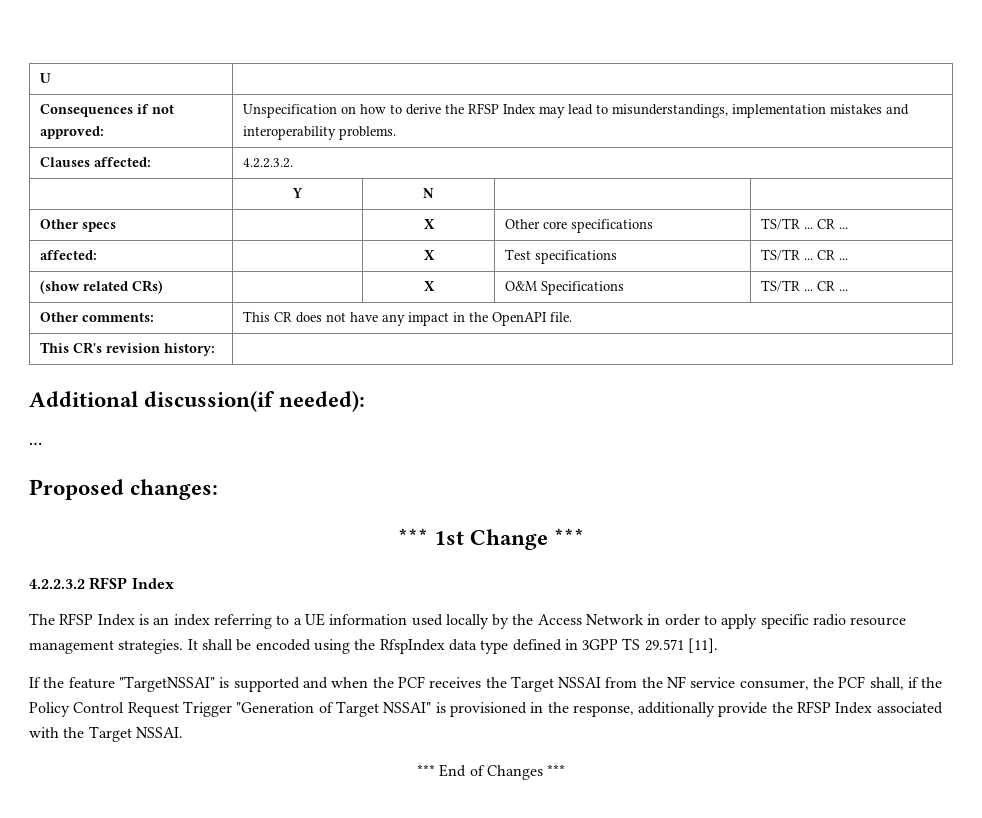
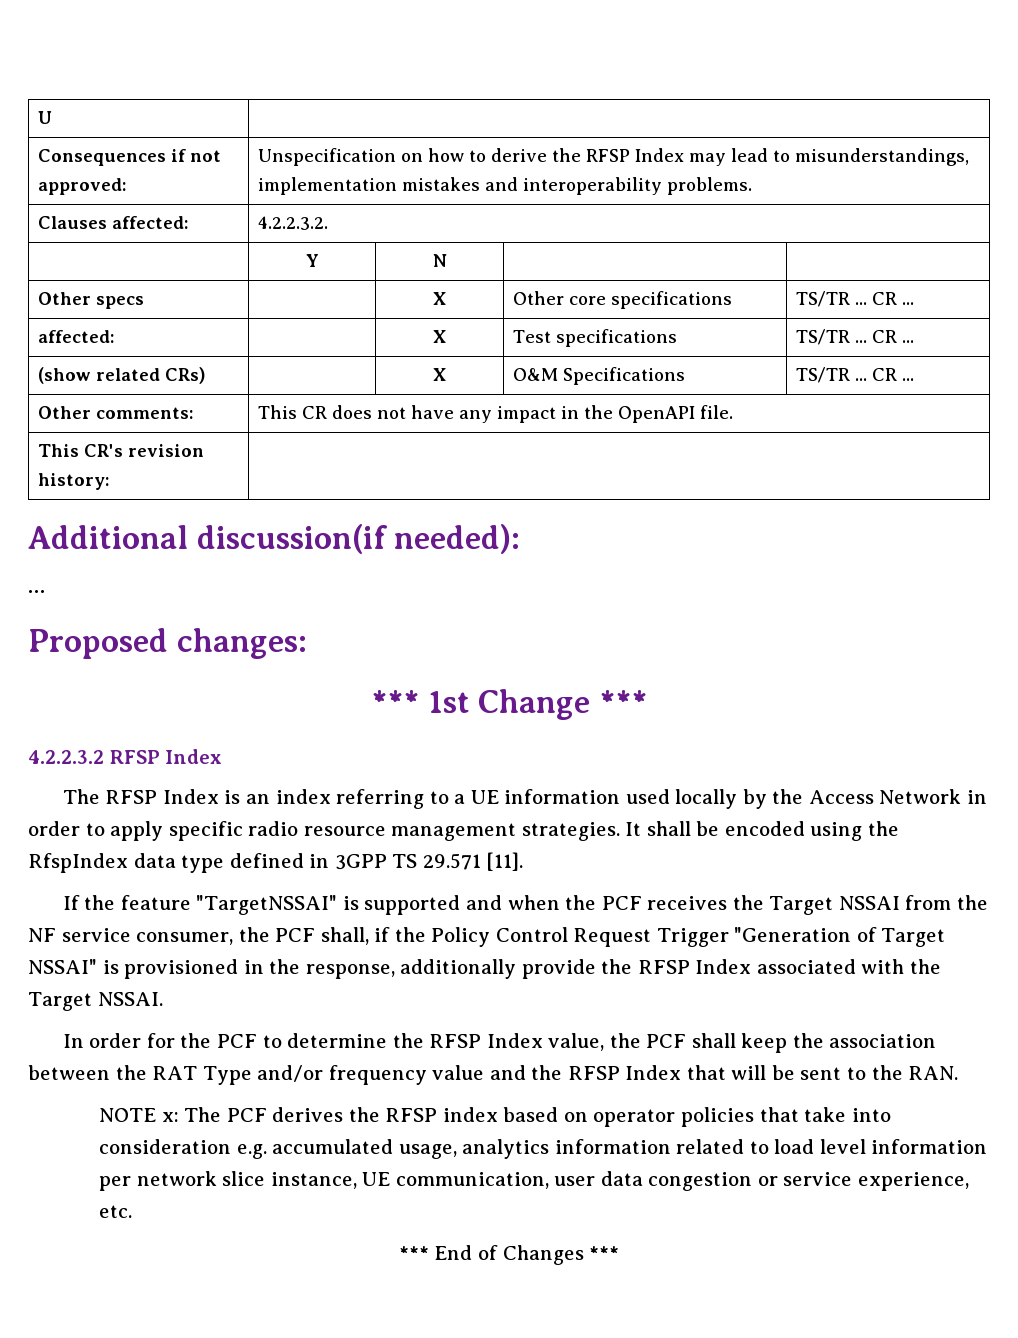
(183, 732) none -> [62,1033,937,1053] [28,1065,959,1085] [99,1107,891,1127] [99,1139,988,1159] [99,1171,969,1191] [99,1205,133,1218] // In order for the PCF to determine the RFSP Index value, the PCF shall keep the association between the RAT Type and/or frequency value and the RFSP Index that will be sent to the RAN. // NOTE x: The PCF derives the RFSP index based on operator policies that take into consideration e.g. accumulated usage, analytics information related to load level information per network slice instance, UE communication, user data congestion or service experience, etc.

